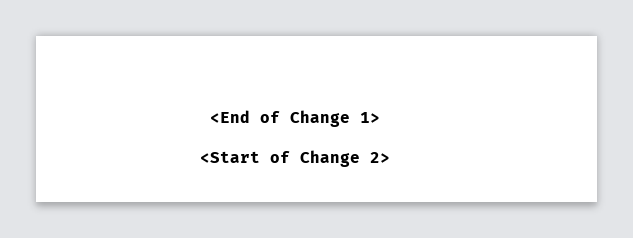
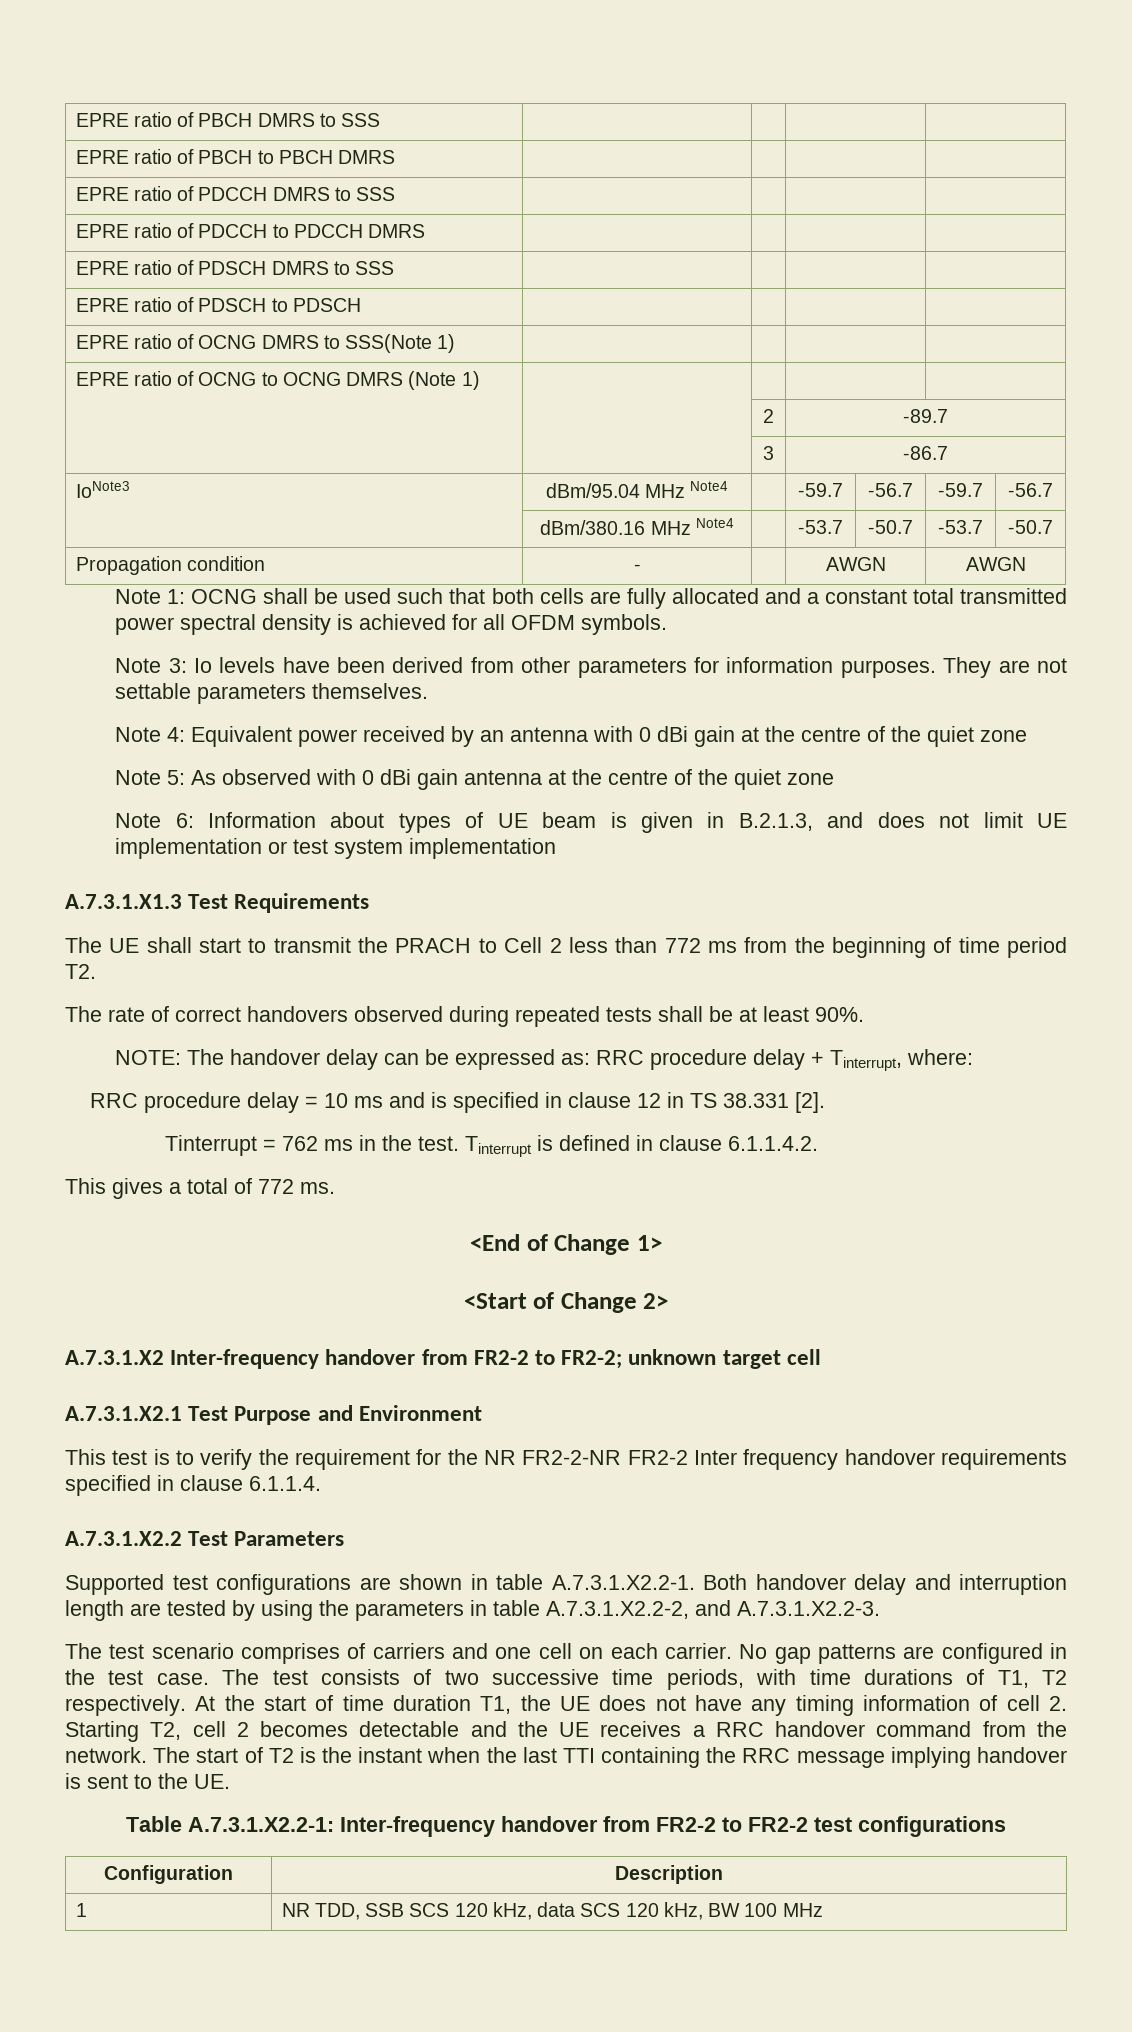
(210, 116) none -> [75,112,381,127] [75,149,396,164] [75,186,396,201] [75,223,426,238] [75,260,395,275] [75,297,361,312] [75,334,456,353] [75,371,480,390] [763,409,774,423] [903,409,948,423] [763,446,774,460] [903,446,948,460] [75,481,130,498] [545,481,729,498] [798,483,843,497] [868,483,913,497] [938,483,983,497] [1008,483,1053,497] [540,518,734,535] [798,520,843,534] [868,520,913,534] [938,520,983,534] [1008,520,1053,534] [75,556,265,575] [633,564,641,571] [825,557,886,571] [965,557,1026,571] [115,588,1067,609] [115,614,668,635] [115,657,1067,678] [115,683,429,704] [115,726,1028,747] [115,769,835,790] [115,812,1068,833] [115,838,557,859] [65,893,370,913] [65,937,1068,958] [65,964,96,979] [65,1006,864,1027] [115,1049,974,1071] [90,1092,826,1113] [165,1135,819,1157] [65,1178,335,1199] EPRE ratio of PBCH DMRS to SSS | | | | // EPRE ratio of PBCH to PBCH DMRS | | | | // EPRE ratio of PDCCH DMRS to SSS | | | | // EPRE ratio of PDCCH to PDCCH DMRS | | | | // EPRE ratio of PDSCH DMRS to SSS | | | | // EPRE ratio of PDSCH to PDSCH | | | | // EPRE ratio of OCNG DMRS to SSS(Note 1) | | | | // EPRE ratio of OCNG to OCNG DMRS (Note 1) | | | | // | | 2 | -89.7 // | | 3 | -86.7 // IoNote3 | dBm/95.04 MHz Note4 | | -59.7 | -56.7 | -59.7 | -56.7 // | dBm/380.16 MHz Note4 | | -53.7 | -50.7 | -53.7 | -50.7 // Propagation condition | - | | AWGN | AWGN // Note 1: OCNG shall be used such that both cells are fully allocated and a constant total transmitted power spectral density is achieved for all OFDM symbols. // Note 3: Io levels have been derived from other parameters for information purposes. They are not settable parameters themselves. // Note 4: Equivalent power received by an antenna with 0 dBi gain at the centre of the quiet zone // Note 5: As observed with 0 dBi gain antenna at the centre of the quiet zone // Note 6: Information about types of UE beam is given in B.2.1.3, and does not limit UE implementation or test system implementation // A.7.3.1.X1.3 Test Requirements // The UE shall start to transmit the PRACH to Cell 2 less than 772 ms from the beginning of time period T2. // The rate of correct handovers observed during repeated tests shall be at least 90%. // NOTE: The handover delay can be expressed as: RRC procedure delay + Tinterrupt, where: // RRC procedure delay = 10 ms and is specified in clause 12 in TS 38.331 [2]. // Tinterrupt = 762 ms in the test. Tinterrupt is defined in clause 6.1.1.4.2. // This gives a total of 772 ms. //
(390, 157) none -> [65,1349,821,1369] [65,1405,482,1425] [65,1449,1067,1470] [65,1475,321,1496] [65,1531,345,1546] [65,1574,1067,1595] [65,1600,880,1621] [65,1643,1068,1664] [65,1669,1067,1690] [65,1695,1068,1716] [65,1721,1067,1742] [65,1747,1067,1768] [65,1773,230,1789] [126,1816,1006,1837] [104,1865,233,1884] [615,1865,723,1884] [75,1903,87,1917] [281,1902,823,1920] // A.7.3.1.X2 Inter-frequency handover from FR2-2 to FR2-2; unknown target cell // A.7.3.1.X2.1 Test Purpose and Environment // This test is to verify the requirement for the NR FR2-2-NR FR2-2 Inter frequency handover requirements specified in clause 6.1.1.4. // A.7.3.1.X2.2 Test Parameters // Supported test configurations are shown in table A.7.3.1.X2.2-1. Both handover delay and interruption length are tested by using the parameters in table A.7.3.1.X2.2-2, and A.7.3.1.X2.2-3. // The test scenario comprises of carriers and one cell on each carrier. No gap patterns are configured in the test case. The test consists of two successive time periods, with time durations of T1, T2 respectively. At the start of time duration T1, the UE does not have any timing information of cell 2. Starting T2, cell 2 becomes detectable and the UE receives a RRC handover command from the network. The start of T2 is the instant when the last TTI containing the RRC message implying handover is sent to the UE. // Table A.7.3.1.X2.2-1: Inter-frequency handover from FR2-2 to FR2-2 test configurations // Configuration | Description // 1 | NR TDD, SSB SCS 120 kHz, data SCS 120 kHz, BW 100 MHz

